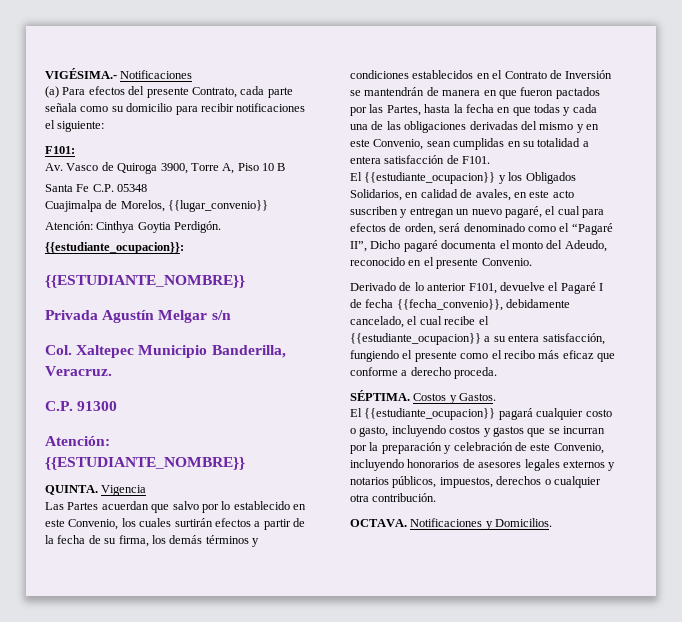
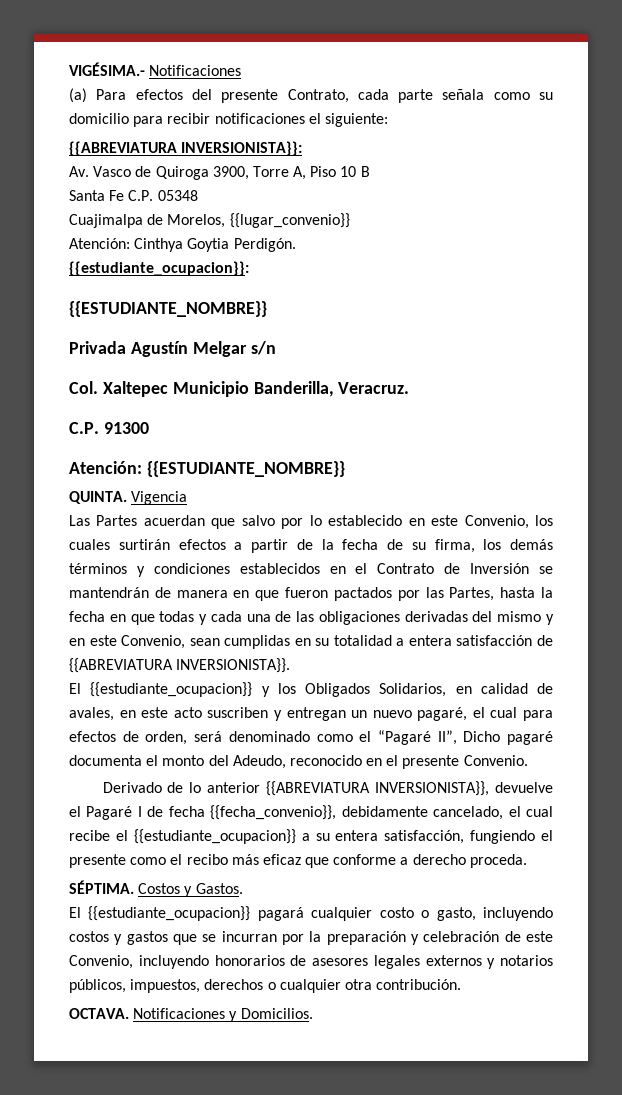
[45,146,75,154] F101: -> [69,141,303,156] {{ABREVIATURA INVERSIONISTA}}:
[462,156,491,164] F101. -> [69,658,291,673] {{ABREVIATURA INVERSIONISTA}}.
[468,283,497,294] F101, -> [266,781,490,796] {{ABREVIATURA INVERSIONISTA}},

